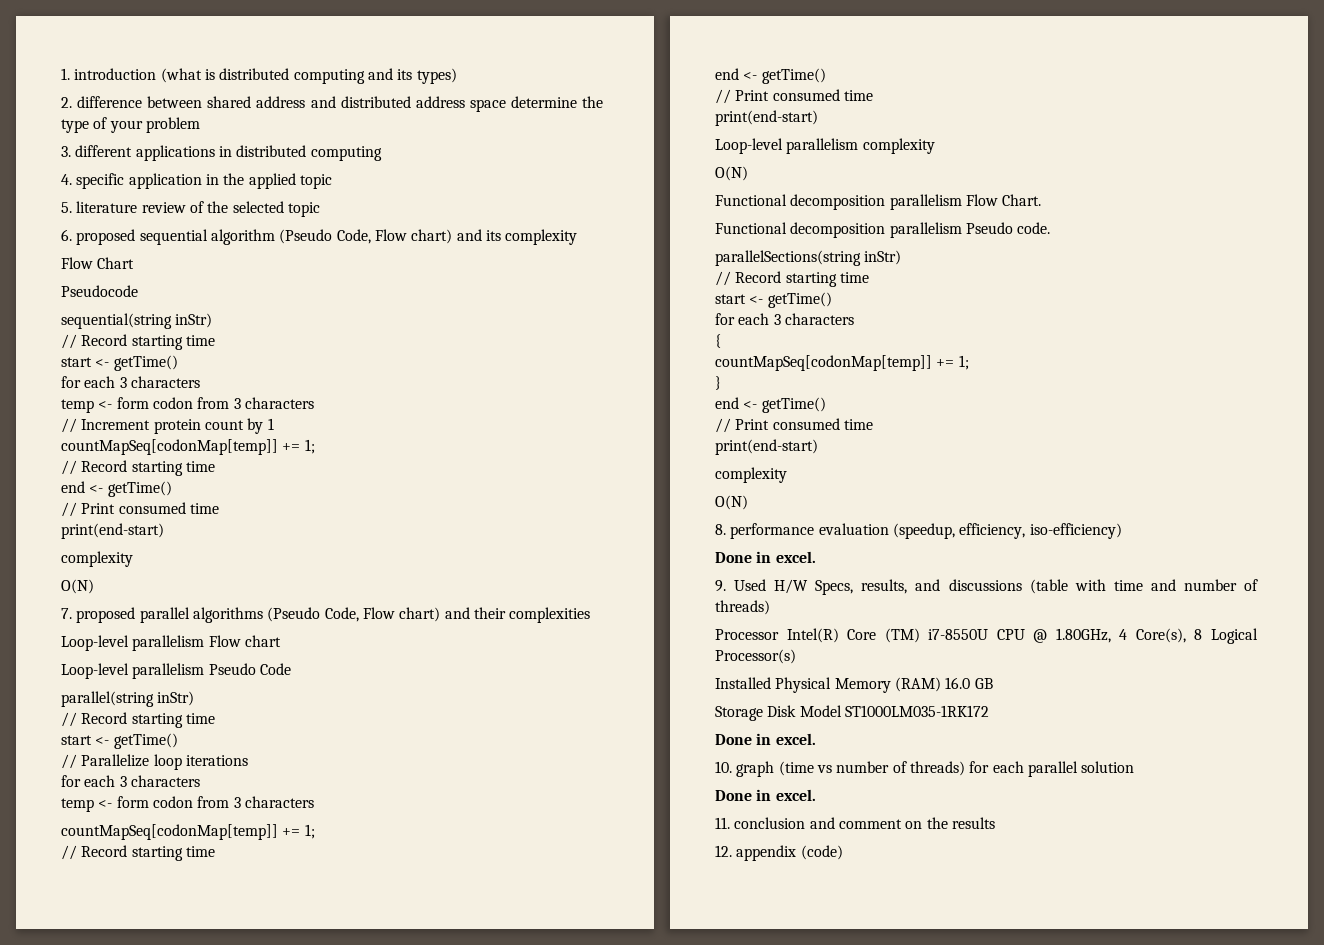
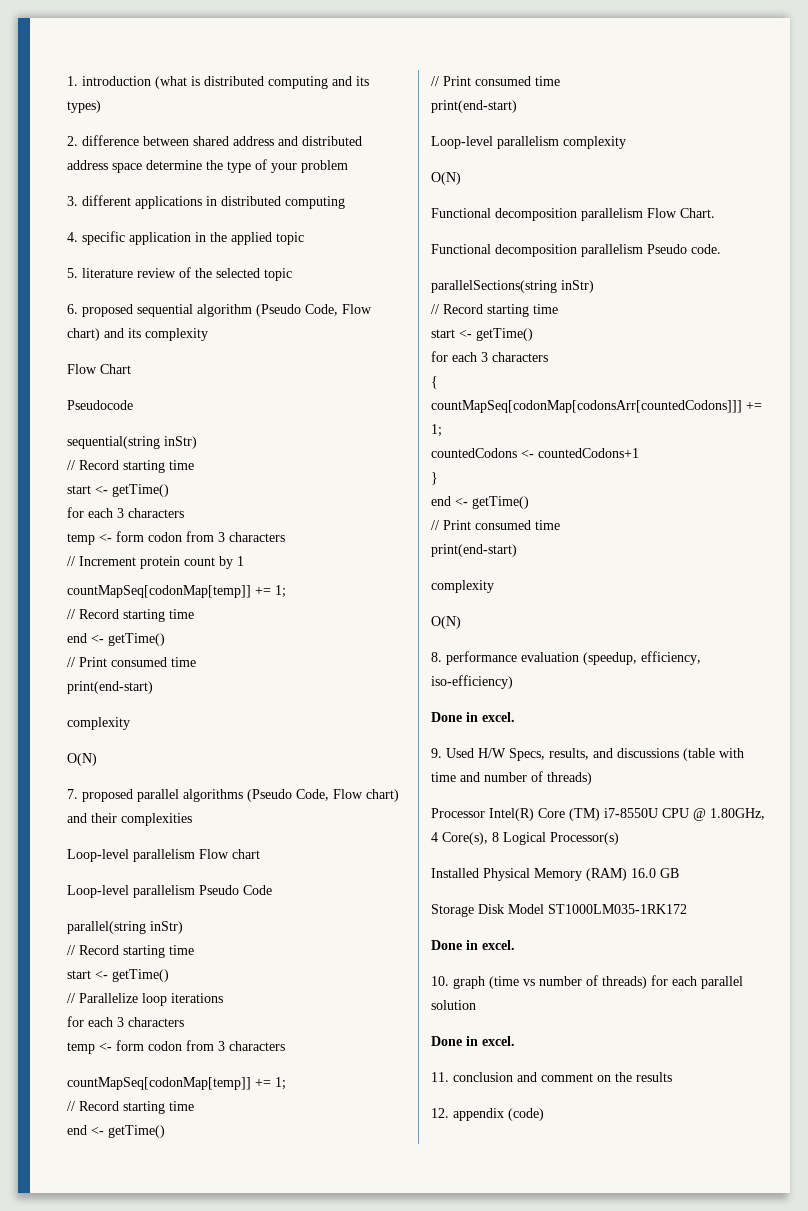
[715,355,969,371] countMapSeq[codonMap[temp]] += 1; -> [431,400,762,413] [431,424,442,437] [431,448,639,458] countMapSeq[codonMap[codonsArr[countedCodons]]] += 1; // countedCodons <- countedCodons+1

